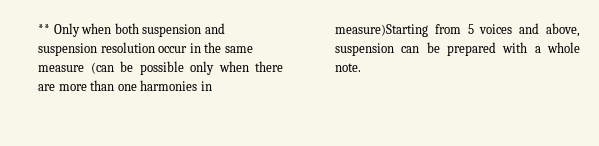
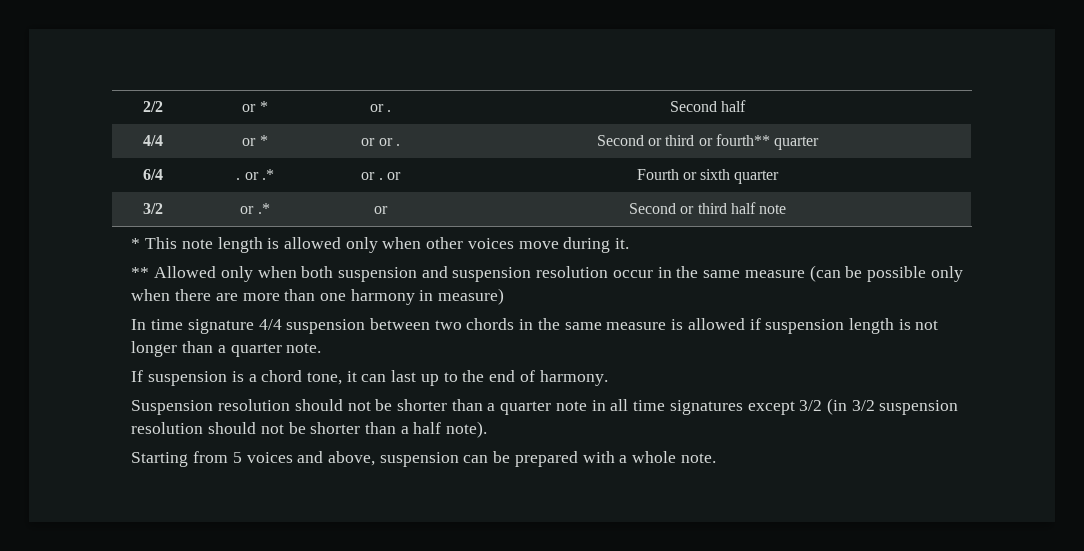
[38,23,80,37] ** Only -> [142,101,163,112] [242,101,268,112] [369,104,392,112] [669,100,747,112] [142,135,163,146] [242,135,268,146] [361,138,400,146] [596,134,820,150] [142,169,163,180] [236,169,274,180] [361,172,401,180] [636,169,780,184] [142,203,163,214] [240,203,270,214] [374,206,388,214] [628,202,787,214] [131,237,630,253] [131,266,253,282] 2/2 | or * | or . | Second half // 4/4 | or * | or or . | Second or third or fourth** quarter // 6/4 | . or .* | or . or | Fourth or sixth quarter // 3/2 | or .* | or | Second or third half note // * This note length is allowed only when other voices move during it. // ** Allowed only
[140,80,212,91] [335,24,429,37] harmonies in measure)Starting -> [350,288,505,305] [131,318,939,334] [131,341,322,357] [131,370,608,386] [131,398,959,415] [131,421,488,438] [131,452,189,467] harmony in measure) // In time signature 4/4 suspension between two chords in the same measure is allowed if suspension length is not longer than a quarter note. // If suspension is a chord tone, it can last up to the end of harmony. // Suspension resolution should not be shorter than a quarter note in all time signatures except 3/2 (in 3/2 suspension resolution should not be shorter than a half note). // Starting

